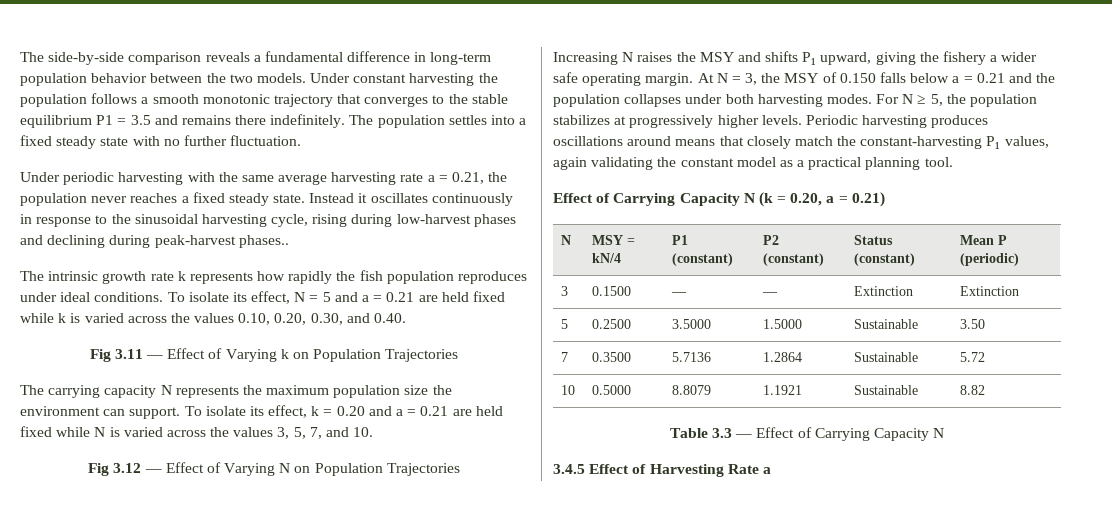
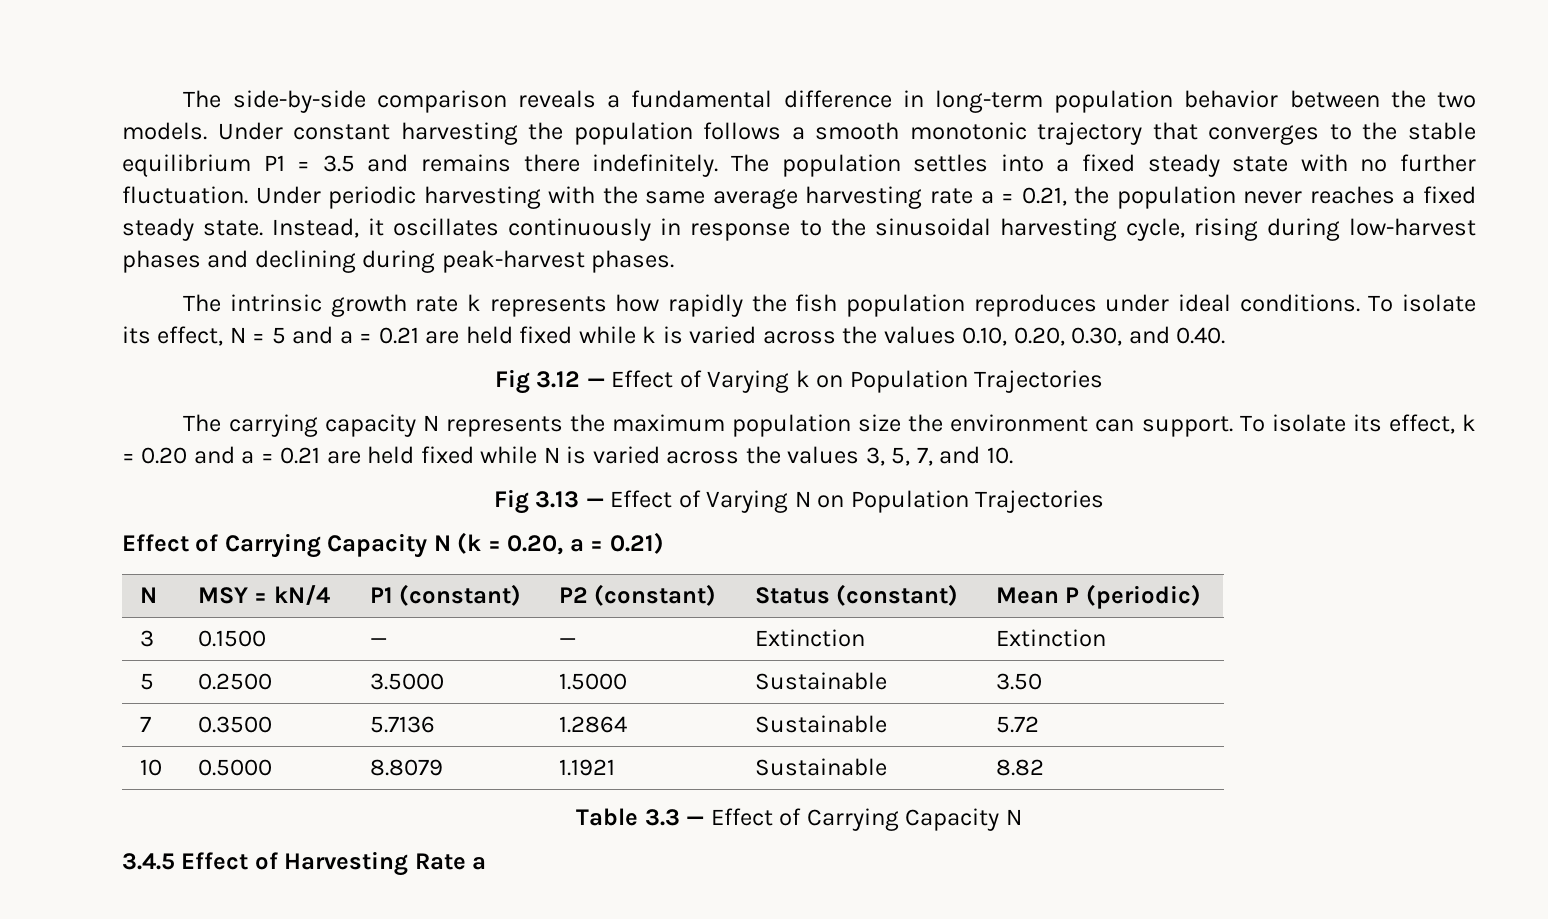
(302, 140) // -> (248, 195) none
[309,193,355,203] Instead -> [272,218,360,238] Instead,
[238,235,289,248] phases.. -> [591,250,675,273] phases.
[114,349,143,359] 3.11 -> [536,371,581,388] 3.12
[113,463,142,473] 3.12 -> [535,491,580,508] 3.13
[553,51,1038,65] [553,72,1056,86] [553,94,1038,107] [553,115,989,128] [553,136,1049,149] [553,157,953,170] // Increasing N raises the MSY and shifts P₁ upward, giving the fishery a wider safe operating margin. At N = 3, the MSY of 0.150 falls below a = 0.21 and the population collapses under both harvesting modes. For N ≥ 5, the population stabilizes at progressively higher levels. Periodic harvesting produces oscillations around means that closely match the constant-harvesting P₁ values, again validating the constant model as a practical planning tool. -> (1105, 501) none

